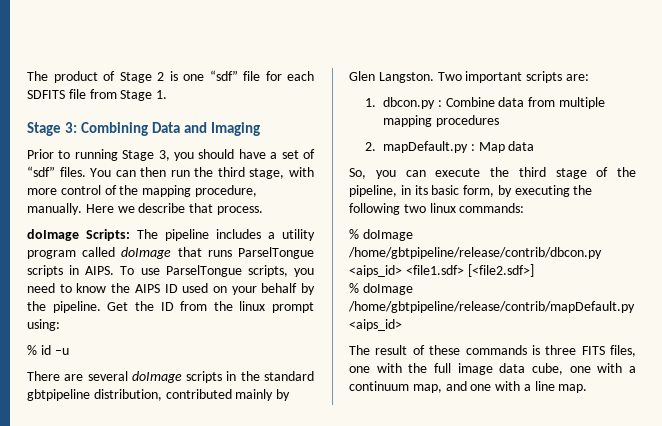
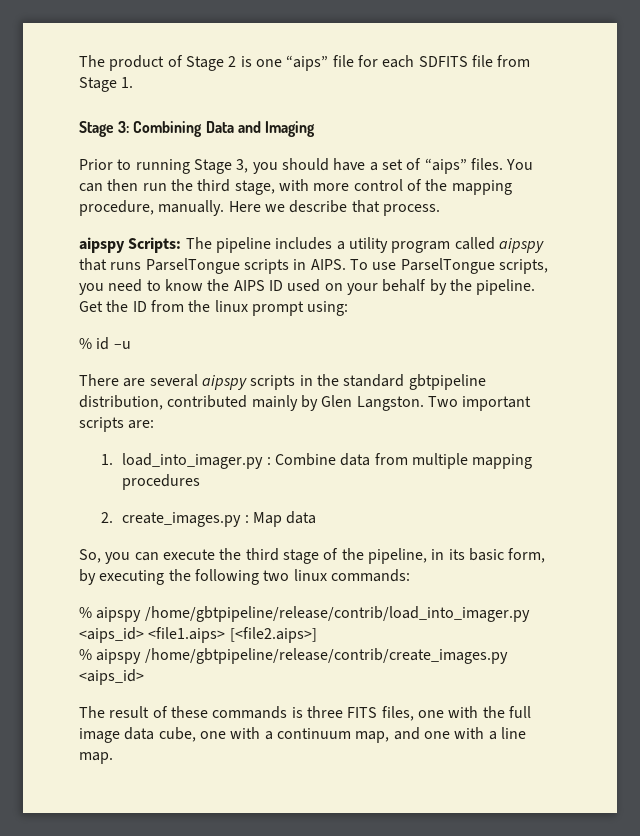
[209,70,238,81] “sdf” -> [286,55,329,71] “aips”
[27,166,55,177] “sdf” -> [424,158,467,174] “aips”
[27,229,79,241] doImage -> [79,237,125,253] aipspy
[121,247,172,259] doImage -> [498,238,544,253] aipspy
[131,371,182,383] doImage -> [201,375,247,390] aipspy
[383,97,436,109] dbcon.py -> [122,453,264,469] load_into_imager.py
[383,141,469,153] mapDefault.py -> [122,512,242,527] create_images.py
[362,229,413,241] [348,247,602,259] [349,264,534,277] [349,283,413,295] [348,301,635,313] doImage /home/gbtpipeline/release/contrib/dbcon.py <aips_id> <file1.sdf> [<file2.sdf>] // % doImage /home/gbtpipeline/release/contrib/mapDefault.py -> [96,606,530,622] [79,627,317,643] [79,648,508,664] aipspy /home/gbtpipeline/release/contrib/load_into_imager.py <aips_id> <file1.aips> [<file2.aips>] // % aipspy /home/gbtpipeline/release/contrib/create_images.py

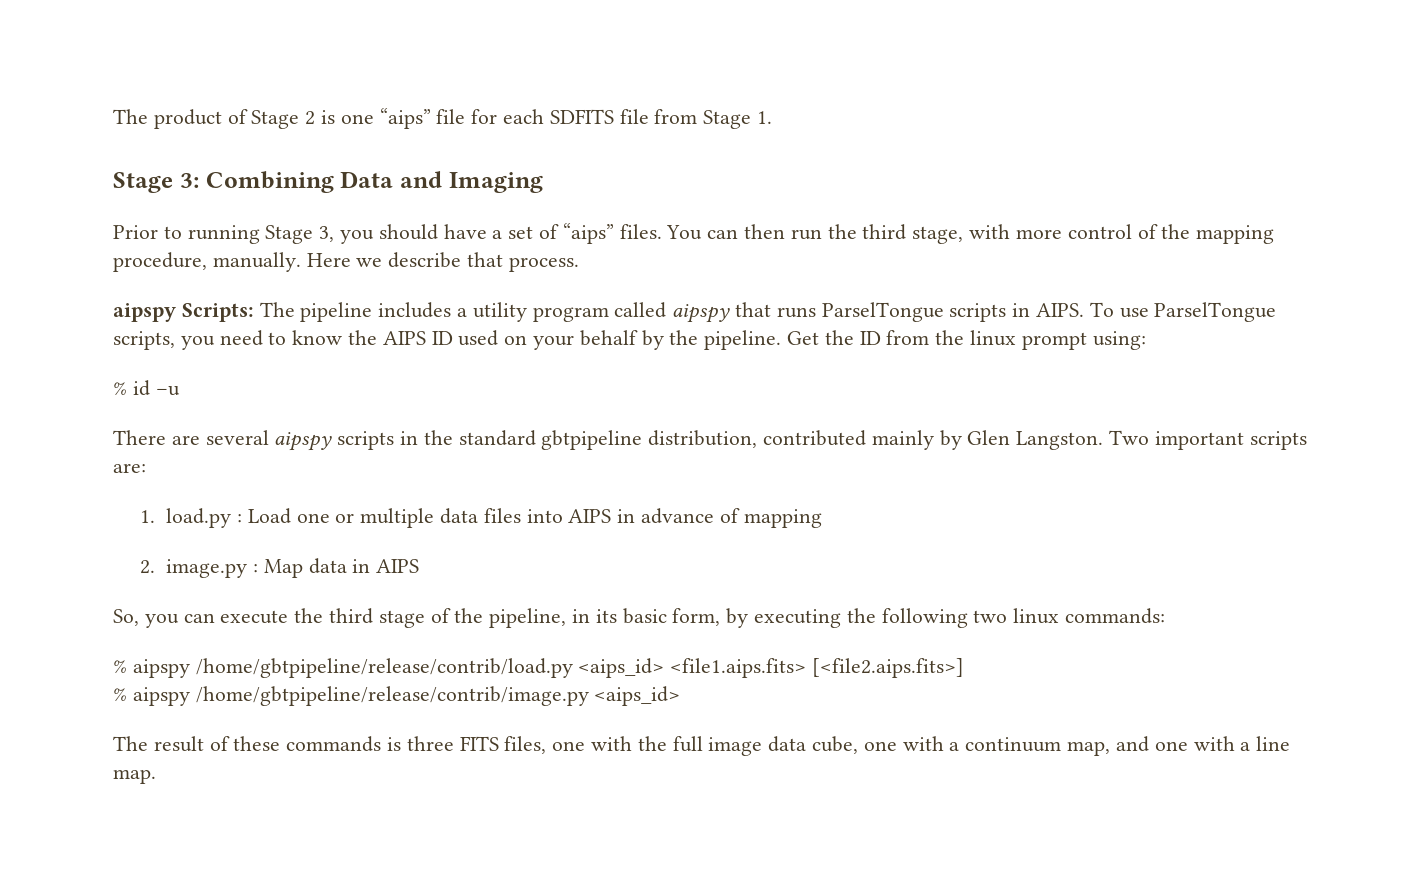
[122,453,533,469] [122,474,201,490] load_into_imager.py : Combine data from multiple mapping procedures -> [166,508,822,528] load.py : Load one or multiple data files into AIPS in advance of mapping
[122,512,242,527] create_images.py -> [166,559,248,578] image.py
(317, 517) none -> [352,559,420,573] in AIPS
[144,606,530,622] [79,627,317,643] [79,648,508,664] /home/gbtpipeline/release/contrib/load_into_imager.py <aips_id> <file1.aips> [<file2.aips>] // % aipspy /home/gbtpipeline/release/contrib/create_images.py -> [195,658,965,678] [113,686,589,706] /home/gbtpipeline/release/contrib/load.py <aips_id> <file1.aips.fits> [<file2.aips.fits>] // % aipspy /home/gbtpipeline/release/contrib/image.py

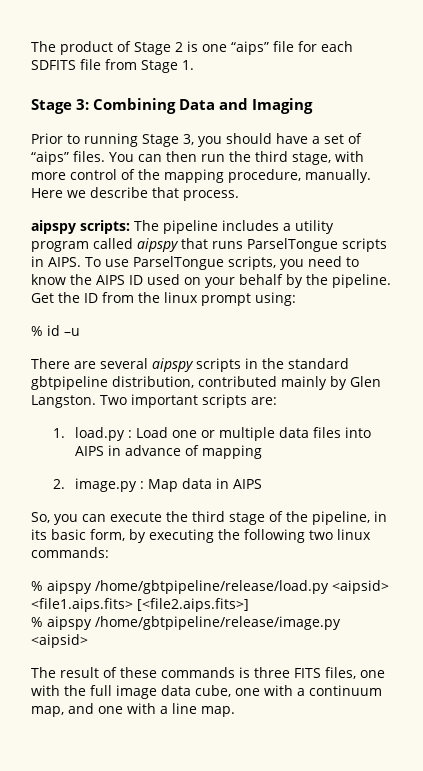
[181,303,254,322] Scripts: -> [80,220,130,234] scripts:
[195,658,665,678] /home/gbtpipeline/release/contrib/load.py <aips_id> -> [95,580,389,594] /home/gbtpipeline/release/load.py <aipsid>
[195,686,681,706] /home/gbtpipeline/release/contrib/image.py <aips_id> -> [95,616,341,630] [31,634,88,648] /home/gbtpipeline/release/image.py <aipsid>

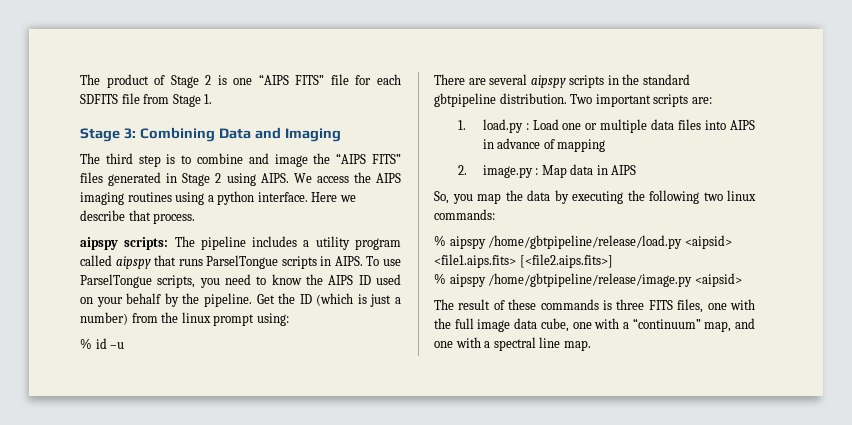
[231,41,269,55] “aips” -> [258,74,325,85] “AIPS FITS”
[31,133,362,147] [31,151,364,165] [31,169,371,183] Prior to running Stage 3, you should have a set of “aips” files. You can then run the third stage, with more control of the mapping procedure, manually. -> [80,153,402,167] [80,172,401,186] [80,191,308,205] The third step is to combine and image the “AIPS FITS” files generated in Stage 2 using AIPS. We access the AIPS imaging routines using a python interface.
(98, 298) none -> [316,293,401,307] [80,312,128,325] (which is just a number)
[112,376,381,390] [31,395,96,408] distribution, contributed mainly by Glen Langston. -> [499,93,567,104] distribution.
[82,511,387,525] [31,529,125,541] can execute the third stage of the pipeline, in its basic form, -> [477,190,550,204] map the data
[309,685,382,696] continuum -> [632,318,701,329] “continuum”
(168, 710) none -> [493,337,536,351] spectral

